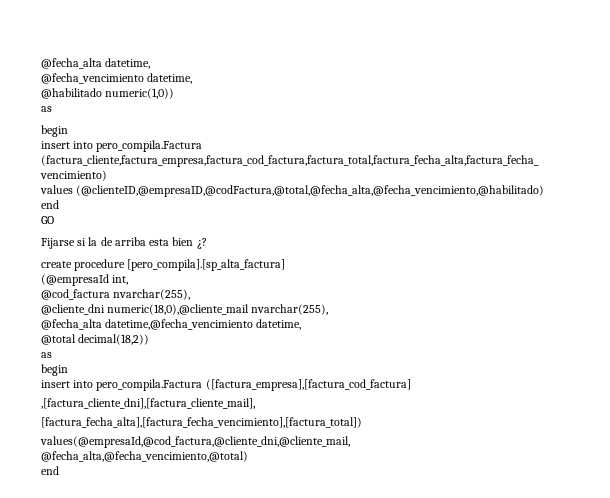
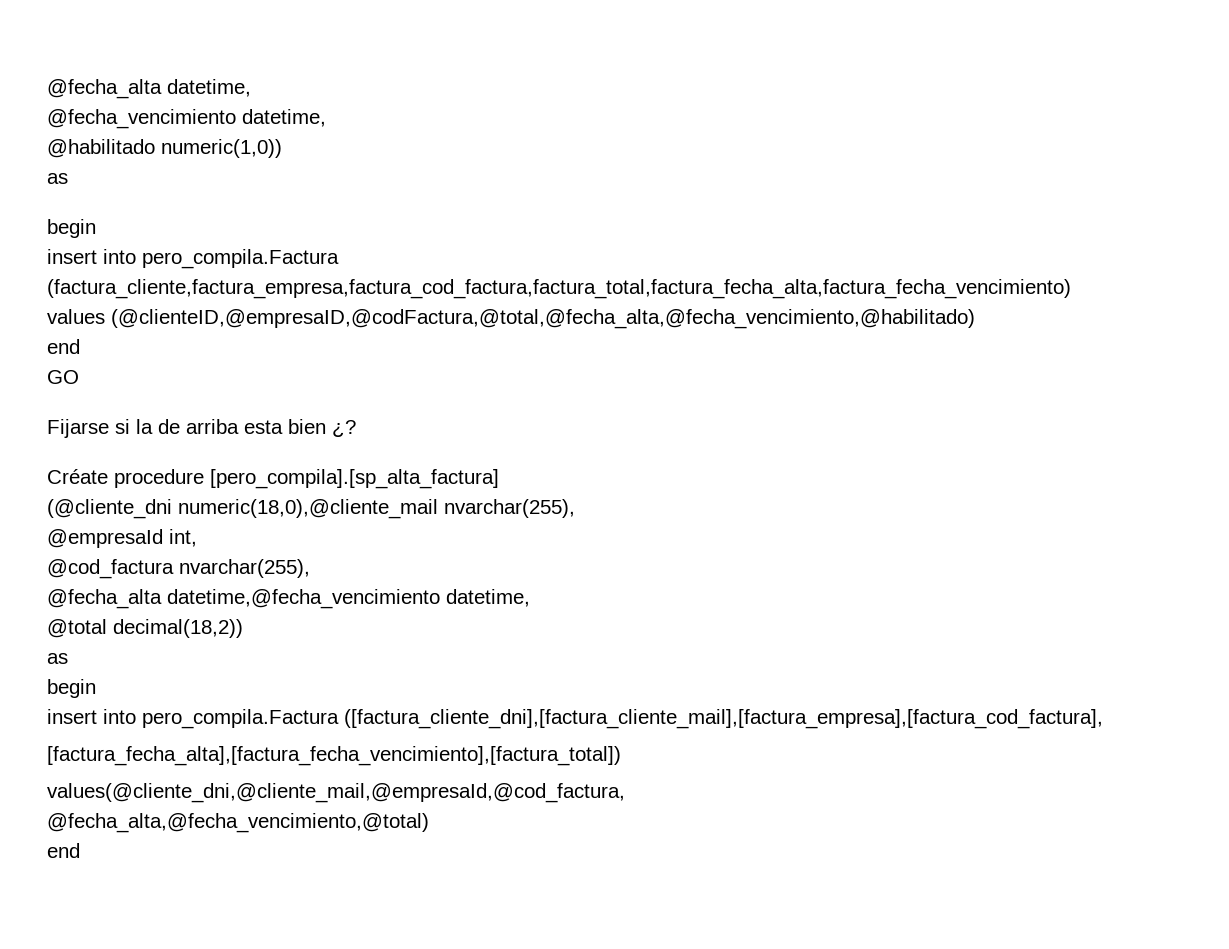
[41,261,72,268] create -> [47,469,108,484] Créate
[41,274,109,286] (@empresaId -> [47,499,575,519] [47,529,163,548] (@cliente_dni numeric(18,0),@cliente_mail nvarchar(255), // @empresaId
[41,304,329,315] // @cliente_dni numeric(18,0),@cliente_mail nvarchar(255), -> (310, 568) none
[205,379,411,391] [41,398,255,409] ([factura_empresa],[factura_cod_factura] // ,[factura_cliente_dni],[factura_cliente_mail], -> [344,709,1103,729] ([factura_cliente_dni],[factura_cliente_mail],[factura_empresa],[factura_cod_factura],
[40,436,350,448] values(@empresaId,@cod_factura,@cliente_dni,@cliente_mail, -> [47,783,625,803] values(@cliente_dni,@cliente_mail,@empresaId,@cod_factura,

